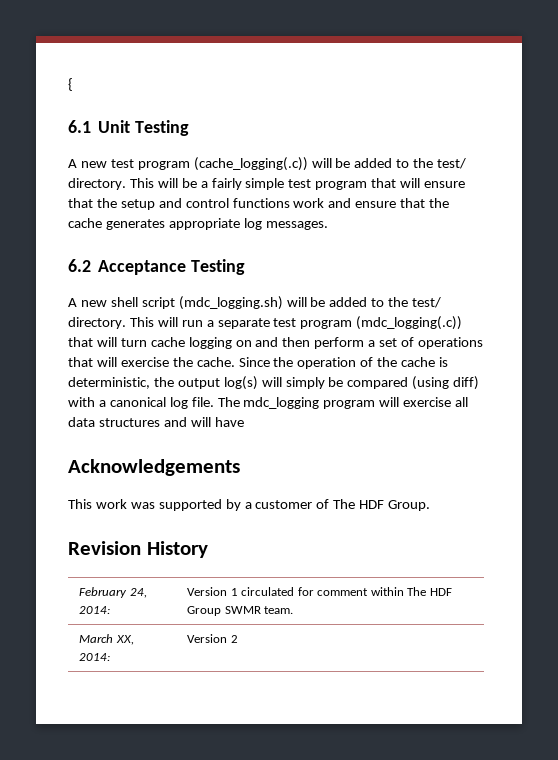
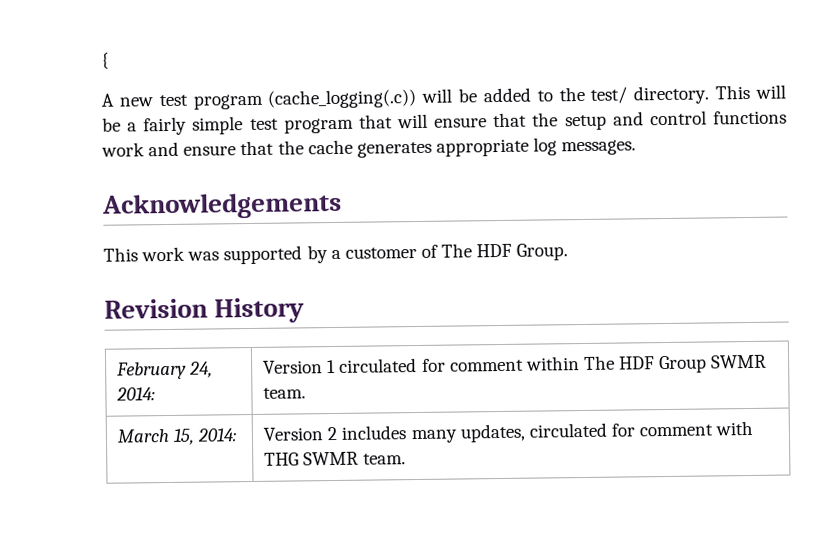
[68,120,190,136] // 6.1 Unit Testing -> (109, 60) none
[68,259,246,275] [68,296,442,310] [68,316,463,330] [68,337,483,349] [68,357,449,369] [68,376,480,390] [68,397,469,409] [68,417,244,427] // 6.2 Acceptance Testing // A new shell script (mdc_logging.sh) will be added to the test/ directory. This will run a separate test program (mdc_logging(.c)) that will turn cache logging on and then perform a set of operations that will exercise the cache. Since the operation of the cache is deterministic, the output log(s) will simply be compared (using diff) with a canonical log file. The mdc_logging program will exercise all data structures and will have -> (637, 147) none
[115,635,134,645] XX, -> [173,428,196,445] 15,
(238, 639) none -> [341,420,754,444] [264,451,407,466] includes many updates, circulated for comment with THG SWMR team.

